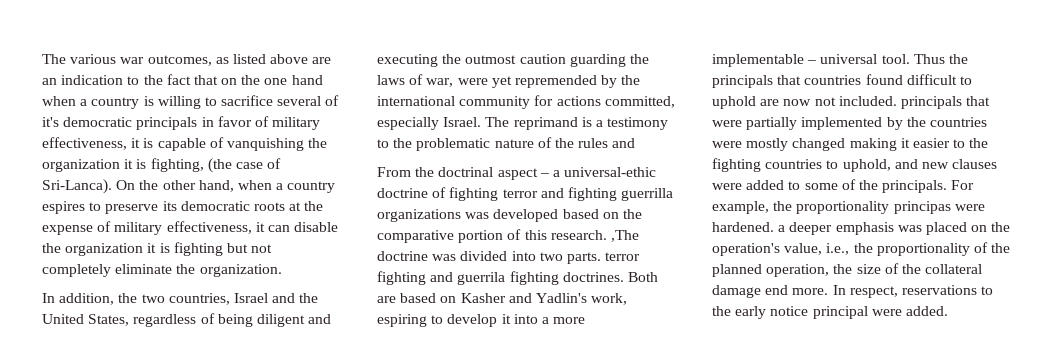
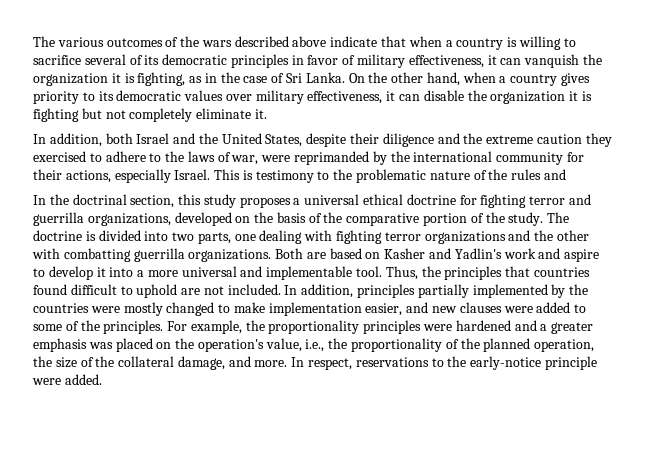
[120,54,332,66] [42,74,323,85] war outcomes, as listed above are an indication to the fact that on the one hand -> [106,36,407,47] outcomes of the wars described above indicate that
[42,117,198,130] it's democratic principals -> [144,54,289,68] its democratic principles
[143,137,304,151] is capable of vanquishing -> [500,54,580,68] can vanquish
[207,158,282,173] [42,179,112,194] (the case of Sri-Lanca). -> [189,72,345,83] as in the case of Sri Lanka.
[42,201,324,214] [42,221,112,235] espires to preserve its democratic roots at the expense of -> [561,73,591,86] [33,90,252,104] gives priority to its democratic values over
[176,264,282,277] [42,293,230,305] the organization. // In addition, the two countries, -> [254,109,267,119] [33,133,133,147] it. // In addition, both
[133,313,332,327] [377,54,626,67] regardless of being diligent and executing the outmost caution guarding -> [306,133,612,147] [33,151,162,162] despite their diligence and the extreme caution they exercised to adhere to
[491,75,597,88] yet repremended -> [294,151,370,165] reprimanded
[556,96,675,108] [377,117,603,130] actions committed, especially Israel. The reprimand is a -> [33,169,253,183] their actions, especially Israel. This is
[377,167,411,177] From -> [33,195,46,205] In
[497,167,657,180] [377,187,674,201] [377,209,642,222] [377,229,639,243] [377,251,641,264] [377,271,624,285] aspect – a universal-ethic doctrine of fighting terror and fighting guerrilla organizations was developed based on the comparative portion of this research. ,The doctrine was divided into two parts. terror fighting and guerrila fighting doctrines. -> [130,194,591,208] [33,212,570,226] [33,230,589,244] [32,248,272,262] section, this study proposes a universal ethical doctrine for fighting terror and guerrilla organizations, developed on the basis of the comparative portion of the study. The doctrine is divided into two parts, one dealing with fighting terror organizations and the other with combatting guerrilla organizations.
[591,293,628,305] [377,314,427,327] work, espiring -> [503,248,600,262] work and aspire
[712,54,968,67] [712,75,773,88] implementable – universal tool. Thus the principals -> [181,266,503,280] universal and implementable tool. Thus, the principles
[783,99,812,106] now -> (201, 291) none
[900,96,991,109] [712,120,742,127] principals that were -> [284,284,416,298] In addition, principles
[849,138,989,151] [712,158,891,172] making it easier to the fighting countries to uphold, -> [218,302,403,316] to make implementation easier,
[882,180,948,193] principals. -> [103,320,164,334] principles.
[893,201,985,214] [712,222,833,235] principas were hardened. a deeper -> [363,320,594,334] principles were hardened and a greater
[712,285,789,298] damage end -> [177,356,251,370] damage, and
[735,306,868,319] early notice principal -> [470,356,597,370] early-notice principle

